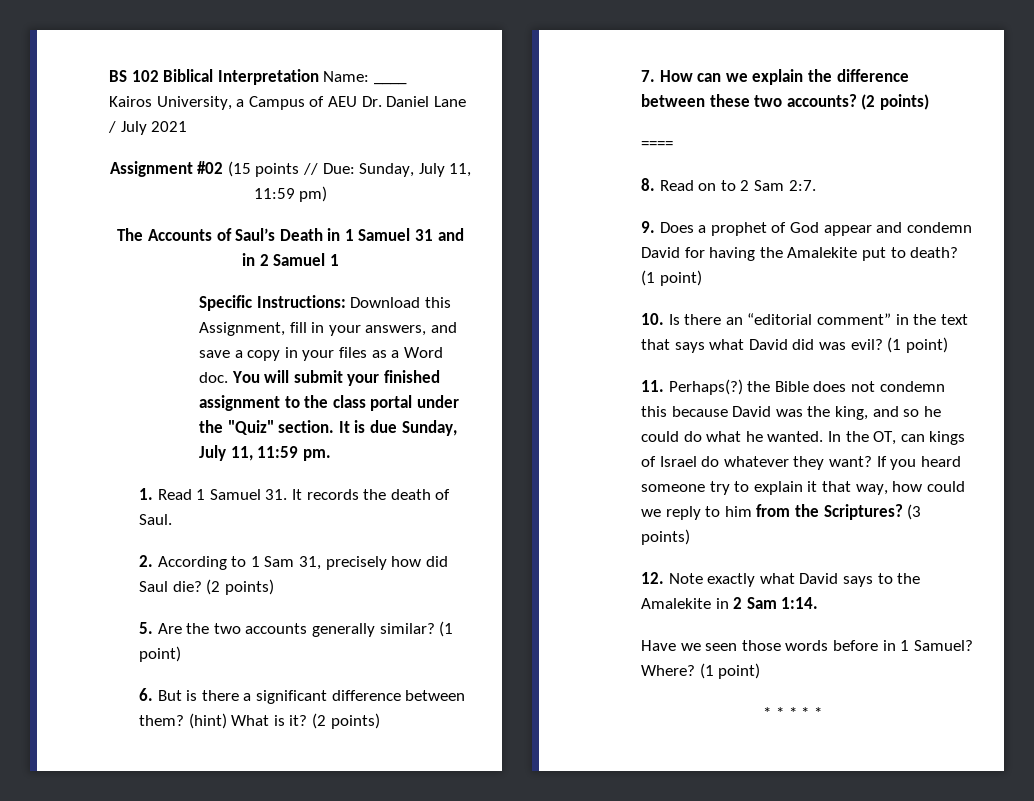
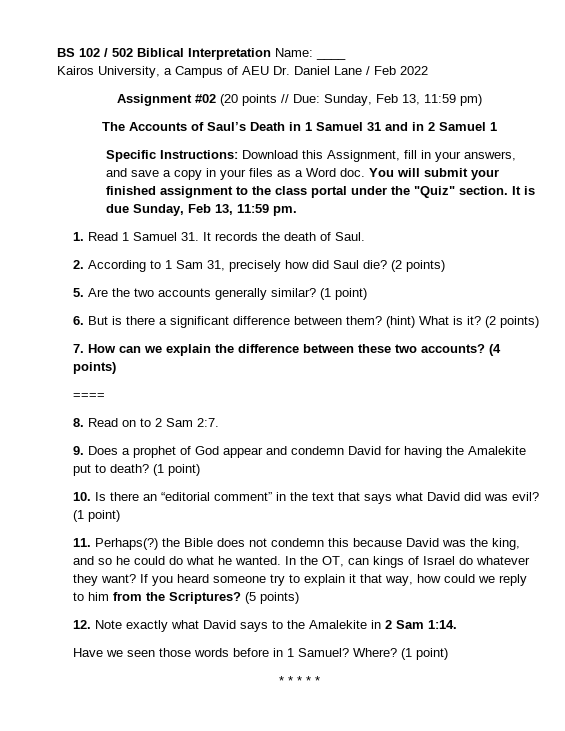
(159, 76) none -> [104,48,133,57] / 502
[120,121,188,135] July 2021 -> [374,66,428,75] Feb 2022
[227,161,251,177] (15 -> [219,94,238,106] (20
[418,163,472,177] July 11, -> [375,94,420,105] Feb 13,
[199,445,253,461] July 11, -> [188,204,234,215] Feb 13,
[861,94,876,110] (2 -> [489,344,502,356] (4
[907,504,922,520] (3 -> [245,592,257,604] (5

